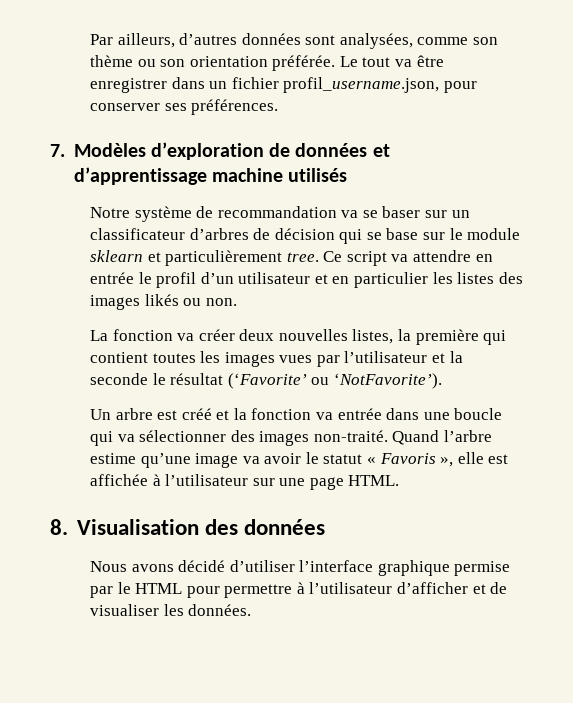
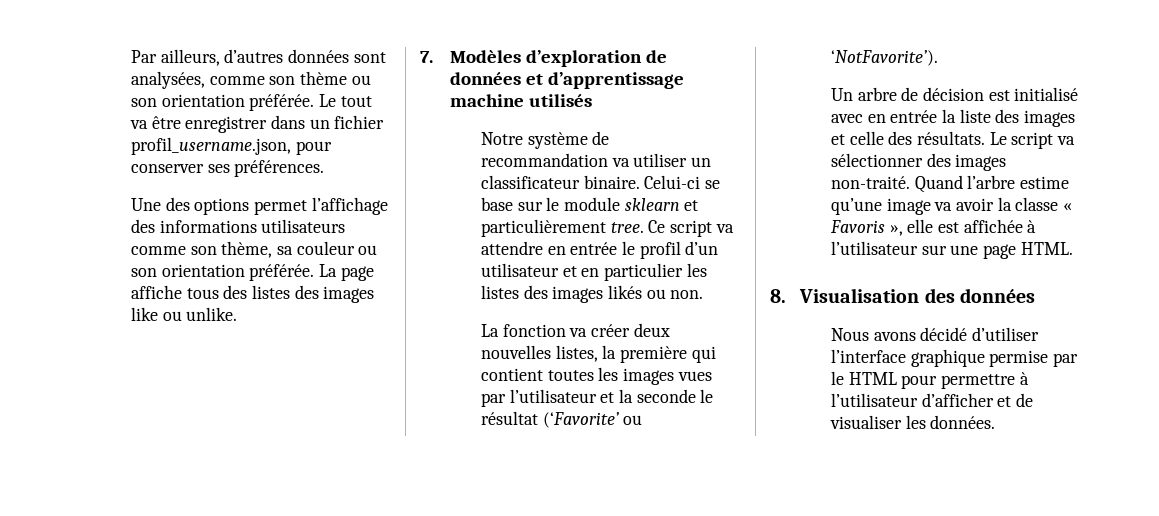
(279, 107) none -> [130,197,388,215] [130,219,346,233] [130,241,378,258] [130,264,374,281] [130,285,375,303] [130,307,238,321] // Une des options permet l’affichage des informations utilisateurs comme son thème, sa couleur ou son orientation préférée. La page affiche tous des listes des images like ou unlike.
[362,206,470,218] [89,228,363,244] se baser sur un classificateur d’arbres de décision qui -> [633,153,711,167] [480,175,701,189] utiliser un classificateur binaire. Celui-ci
[157,408,503,420] [89,431,113,446] est créé et la fonction va entrée dans une boucle qui -> [901,87,1079,101] [830,109,1076,127] [830,131,1054,149] de décision est initialisé avec en entrée la liste des images et celle des résultats. Le script
[305,452,363,464] le statut -> [997,197,1059,211] la classe

